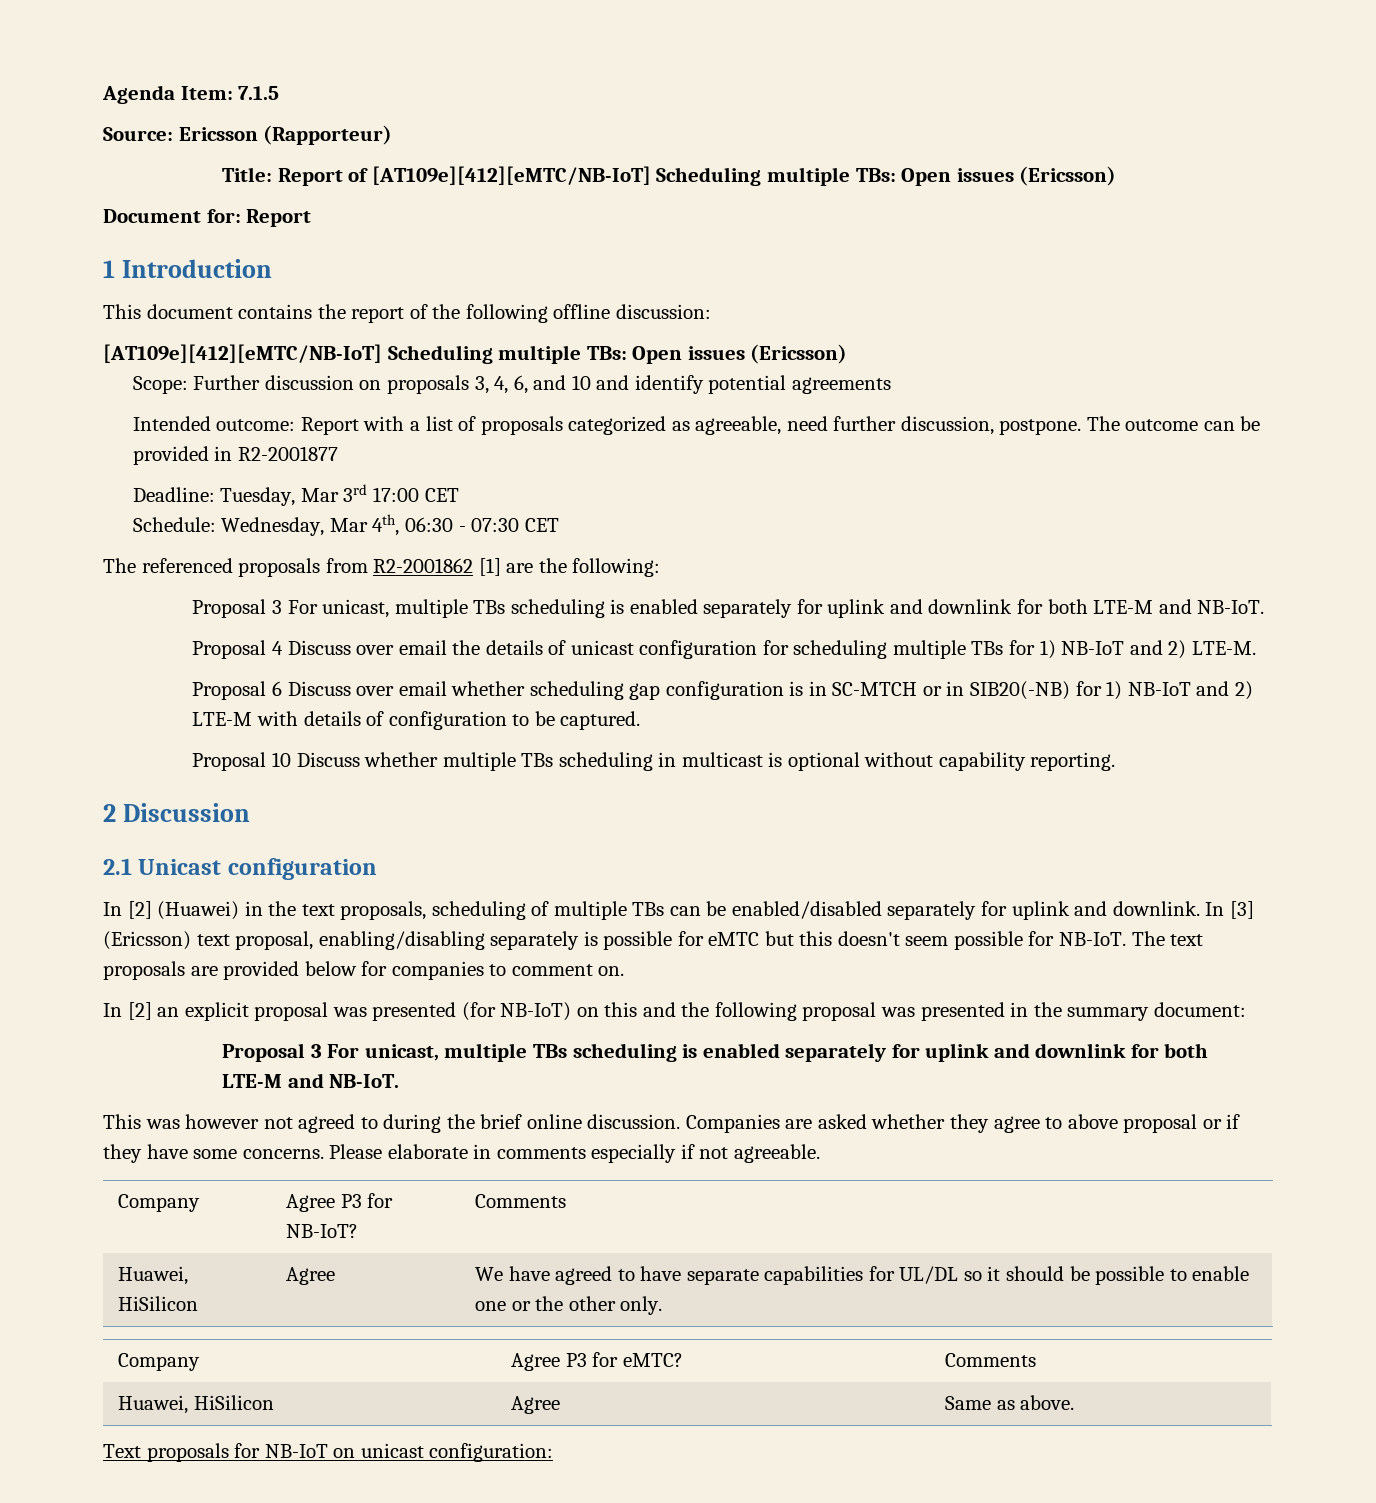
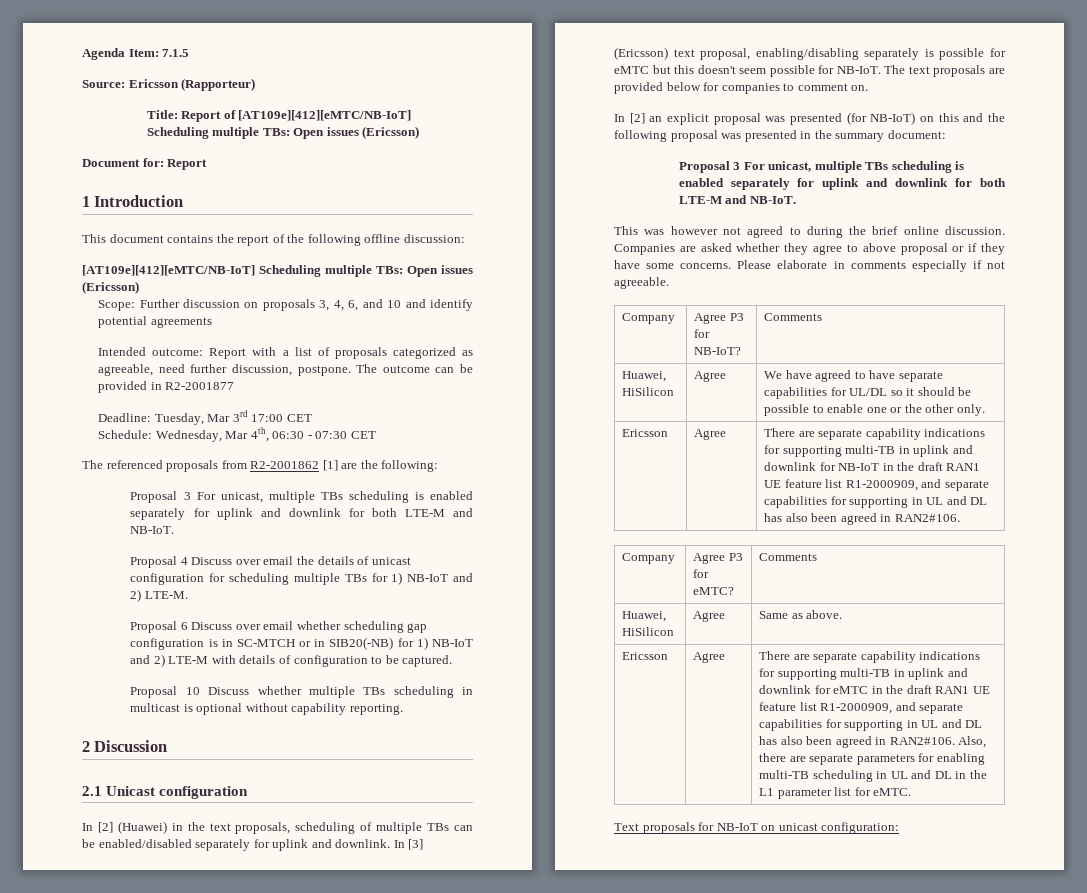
(663, 1305) none -> [622,429,669,437] [694,429,727,440] [764,428,986,440] [764,445,973,457] [764,462,981,471] [764,479,989,491] [764,496,988,508] [764,513,960,525] // Ericsson | Agree | There are separate capability indications for supporting multi-TB in uplink and downlink for NB-IoT in the draft RAN1 UE feature list R1-2000909, and separate capabilities for supporting in UL and DL has also been agreed in RAN2#106.
(1075, 1402) none -> [622,652,669,660] [693,652,726,663] [759,651,981,663] [759,668,968,680] [759,685,990,694] [759,702,964,714] [759,719,983,731] [759,736,987,748] [759,753,985,765] [759,770,987,782] [759,787,912,799] // Ericsson | Agree | There are separate capability indications for supporting multi-TB in uplink and downlink for eMTC in the draft RAN1 UE feature list R1-2000909, and separate capabilities for supporting in UL and DL has also been agreed in RAN2#106. Also, there are separate parameters for enabling multi-TB scheduling in UL and DL in the L1 parameter list for eMTC.

